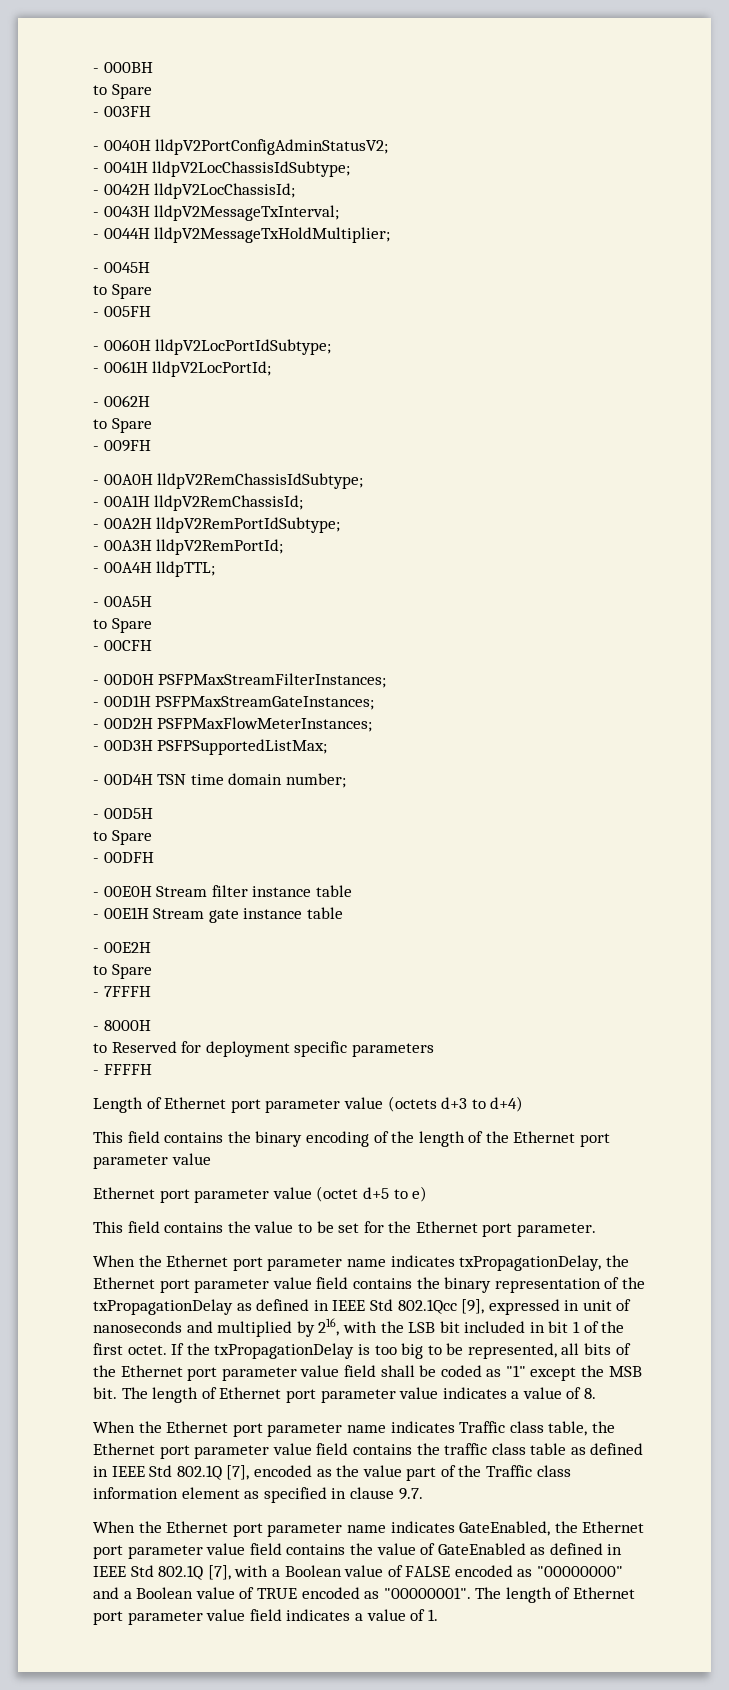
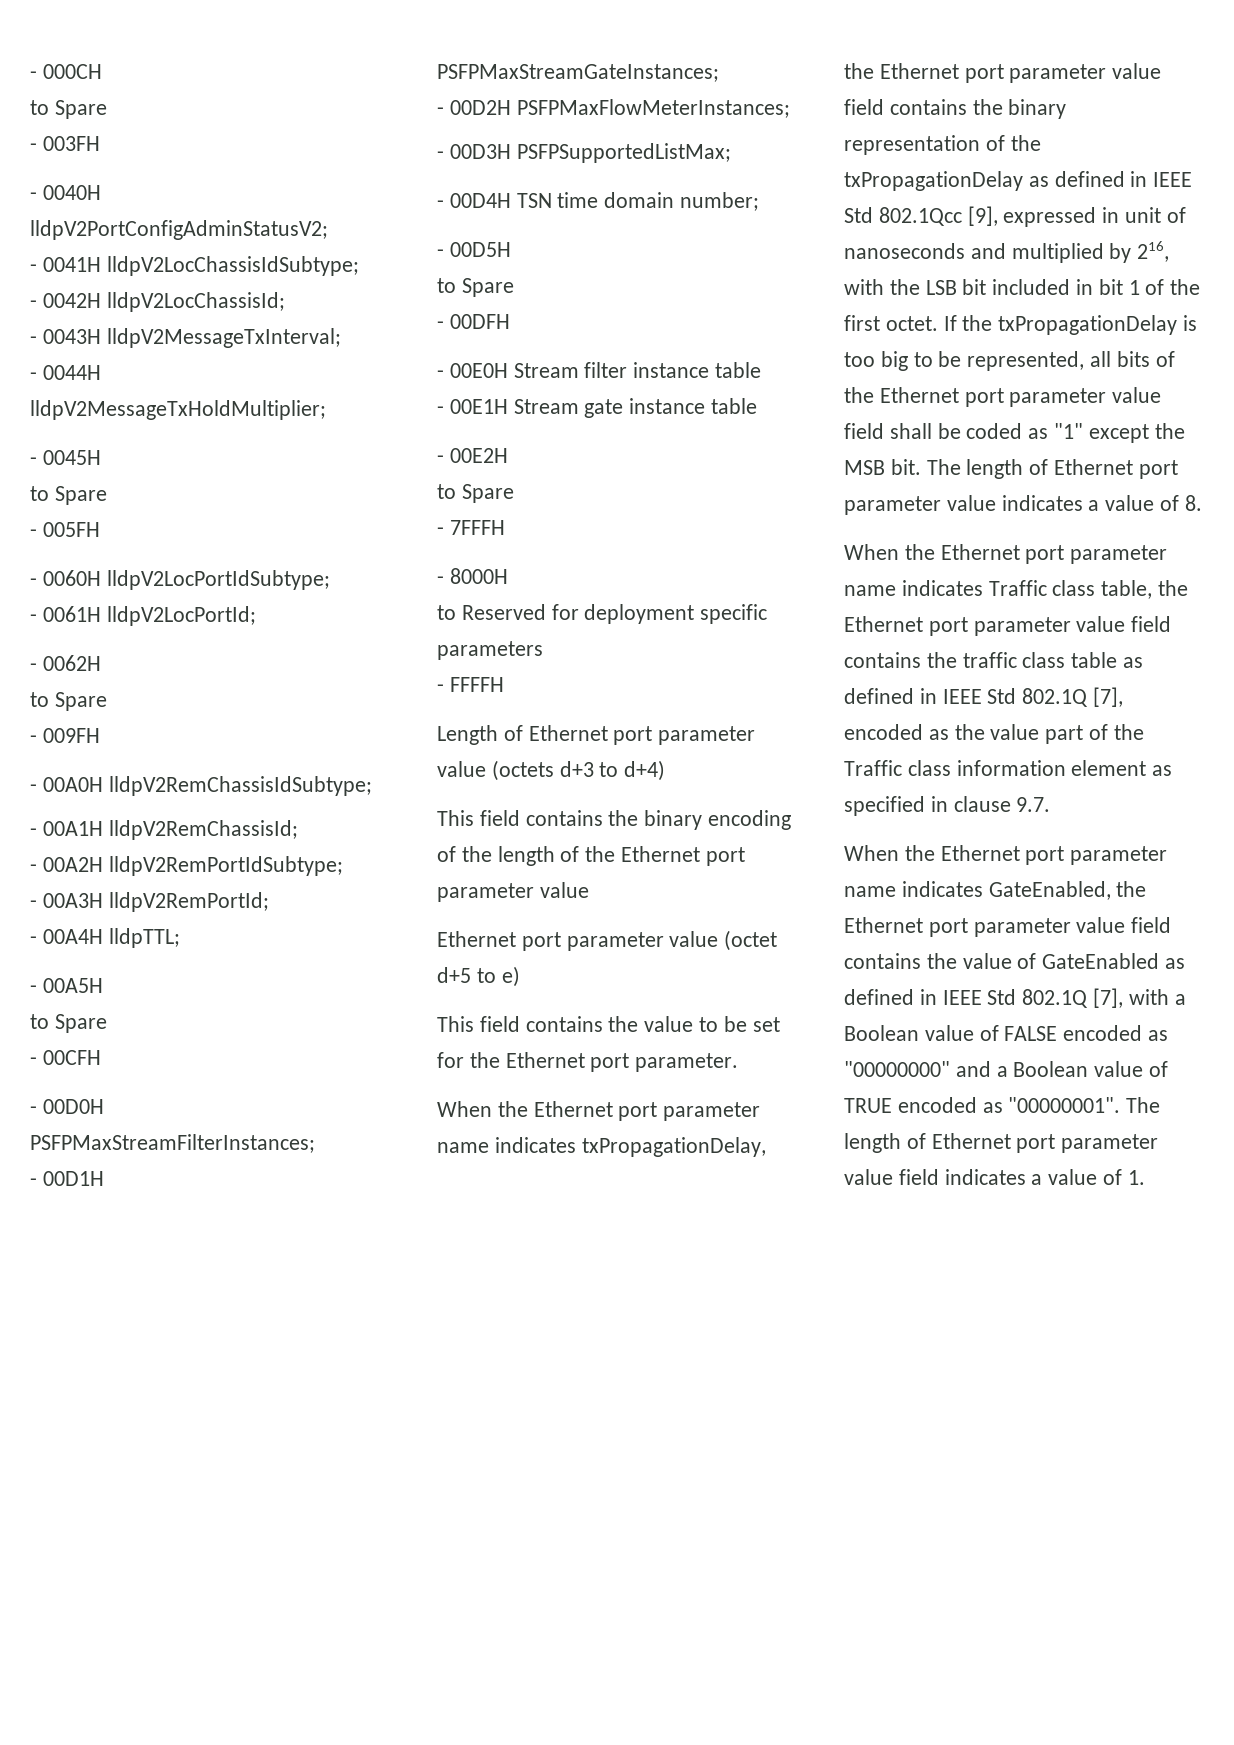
[93,62,153,73] - 000BH -> [30,64,102,79] - 000CH

